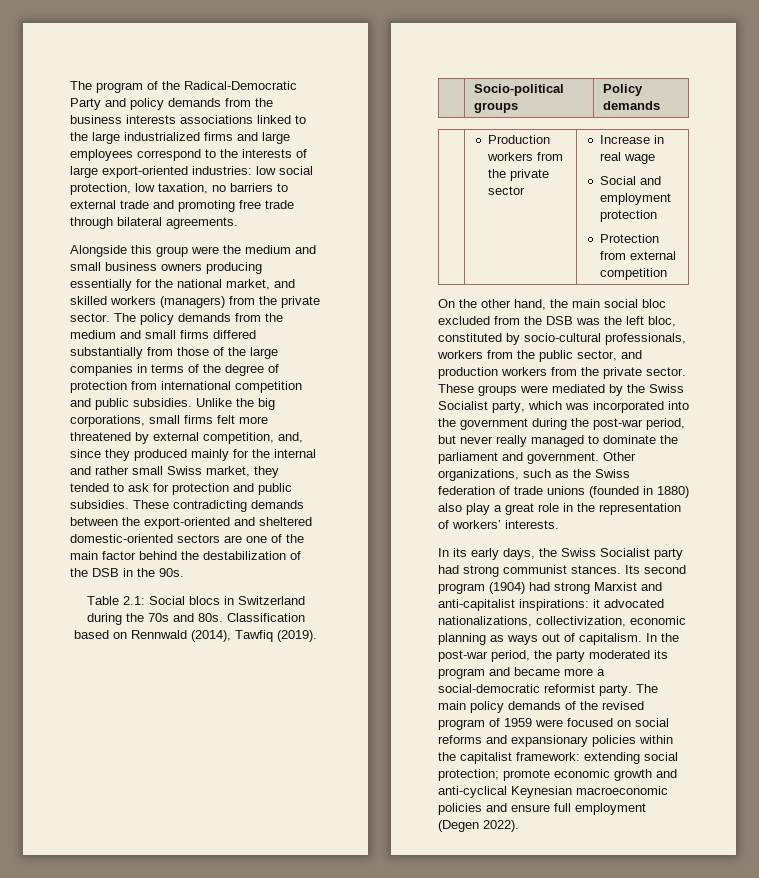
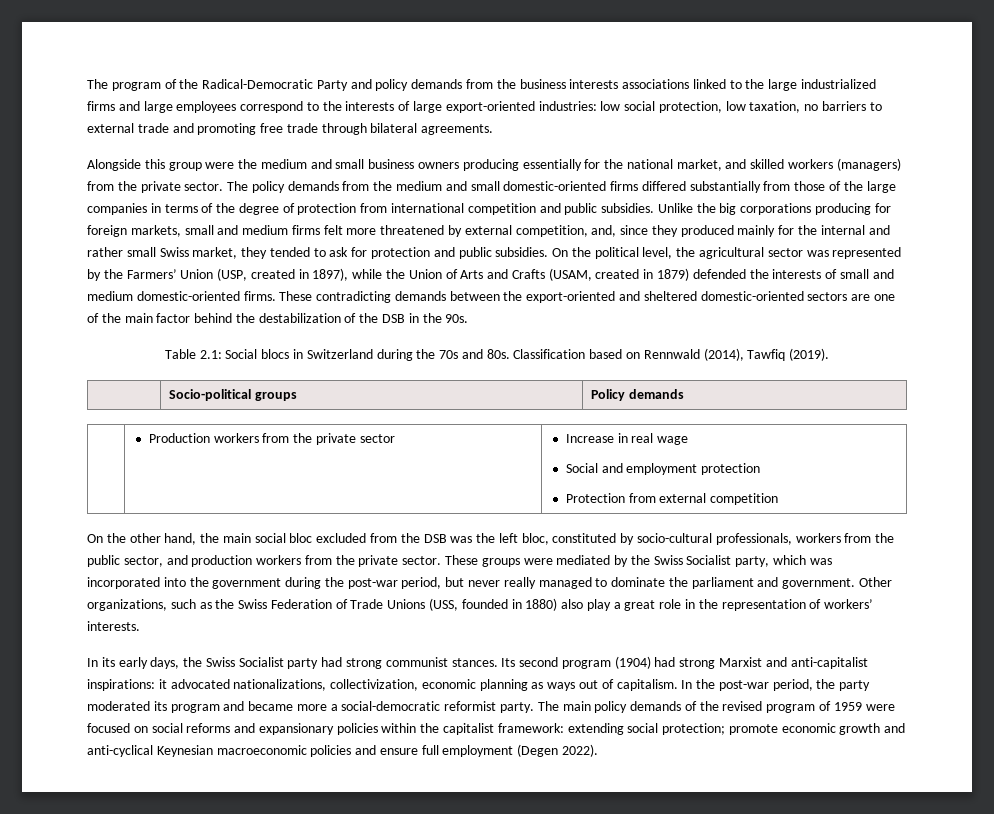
(176, 334) none -> [503,181,607,191] domestic-oriented
[70,415,180,427] corporations, small -> [740,203,891,215] [87,225,289,237] corporations producing for foreign markets, small and medium
(129, 504) none -> [552,247,902,259] [87,268,894,281] [87,291,276,301] On the political level, the agricultural sector was represented by the Farmers’ Union (USP, created in 1897), while the Union of Arts and Crafts (USAM, created in 1879) defended the interests of small and medium domestic-oriented firms.
[438,486,639,498] federation of trade unions (founded -> [270,598,508,611] Federation of Trade Unions (USS, founded

